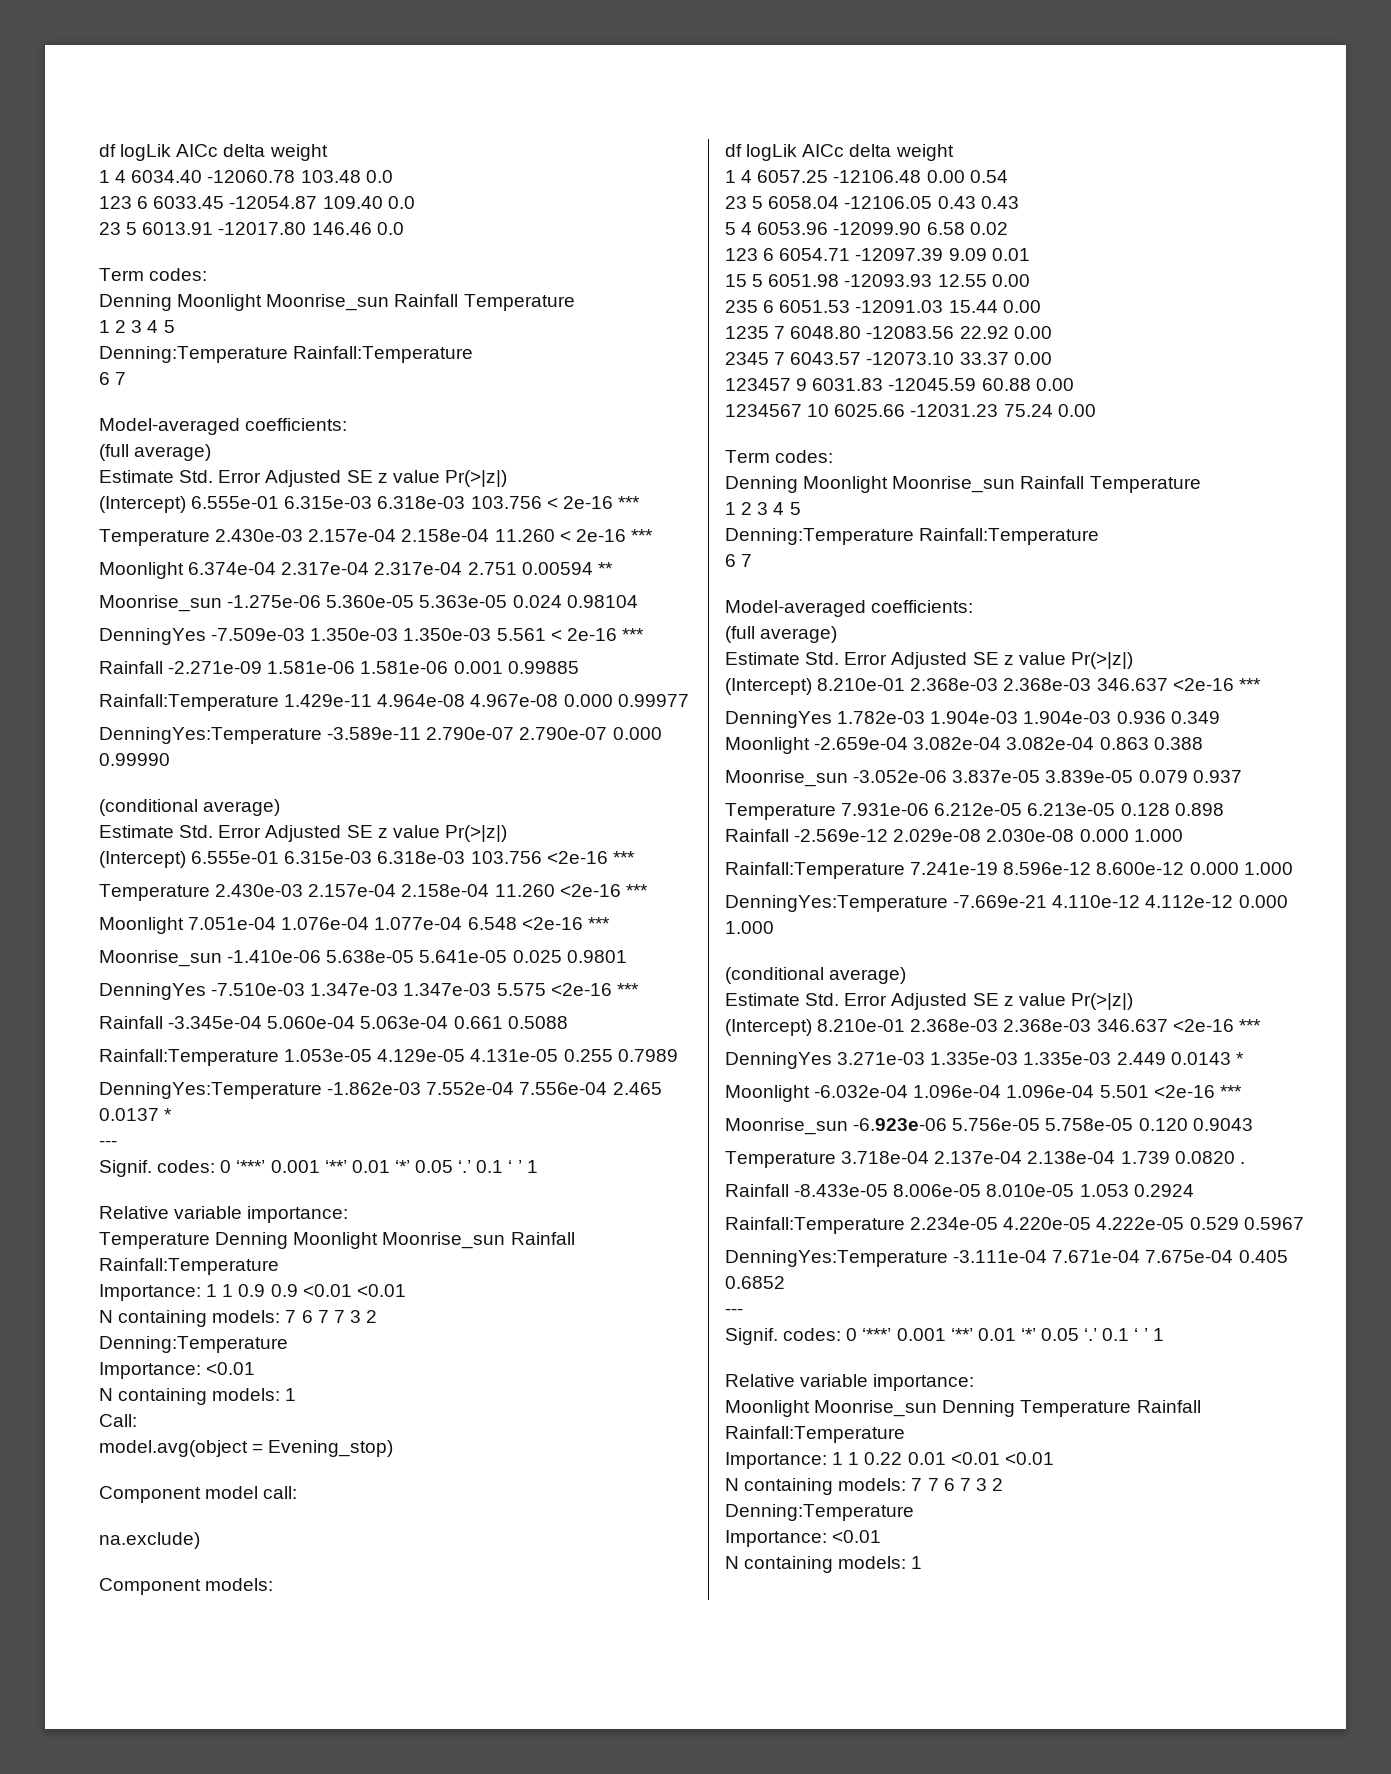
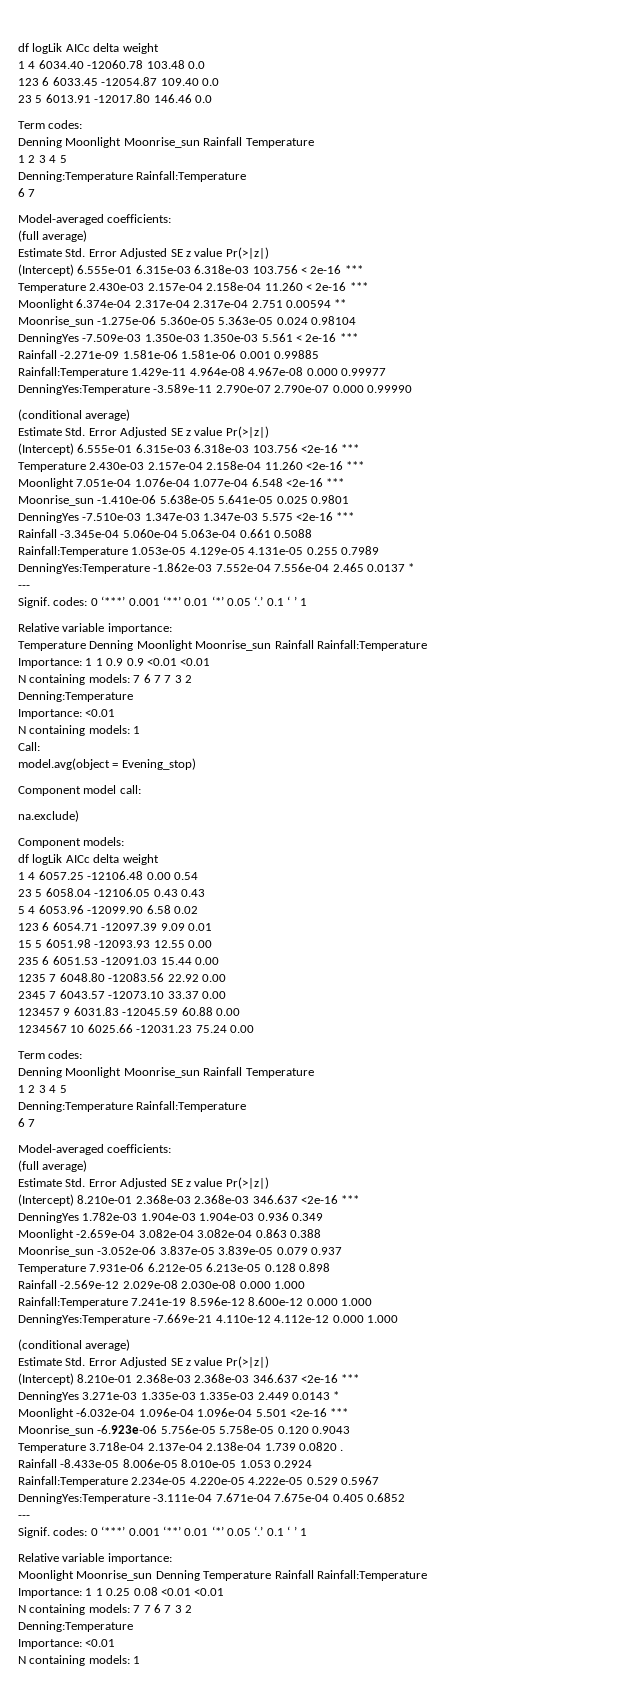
[864,1452,946,1465] 0.22 0.01 -> [106,1587,158,1596] 0.25 0.08

